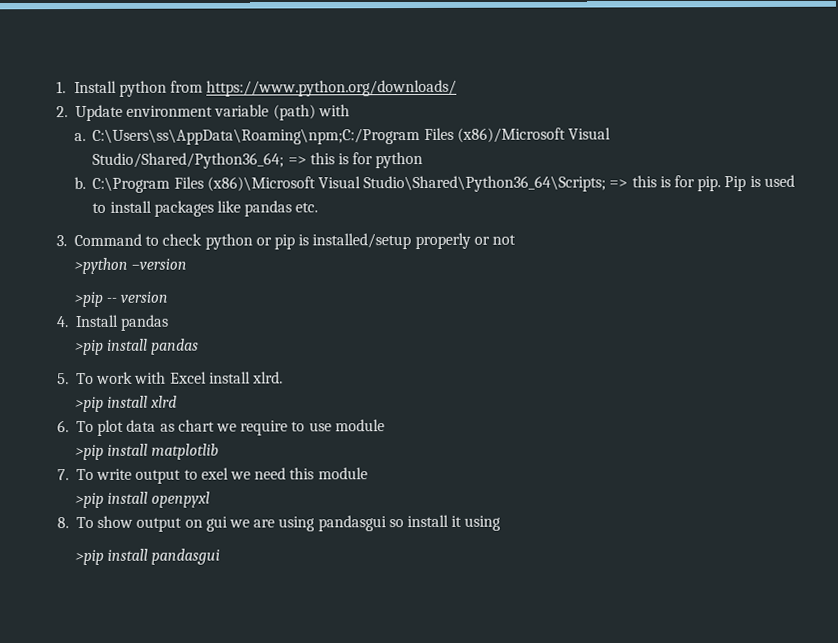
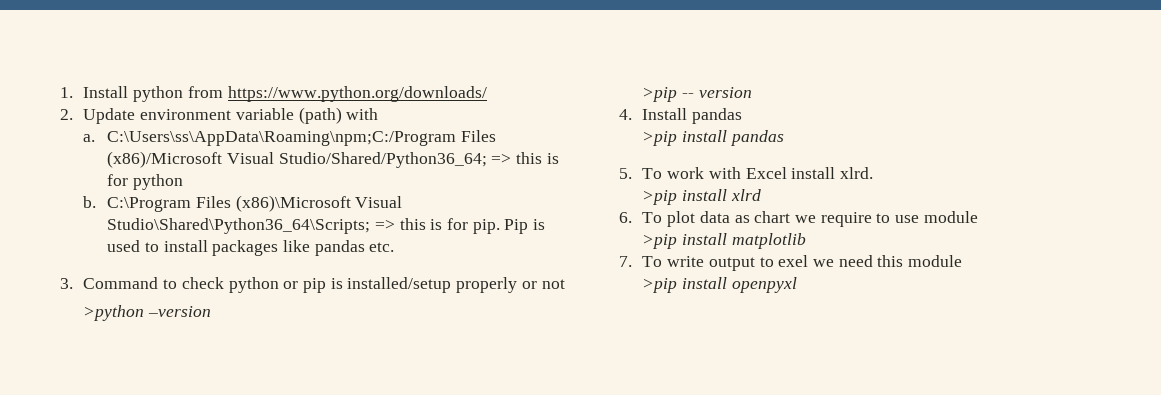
[57,514,502,532] [74,548,221,566] // 8. To show output on gui we are using pandasgui so install it using // >pip install pandasgui -> (797, 285) none

